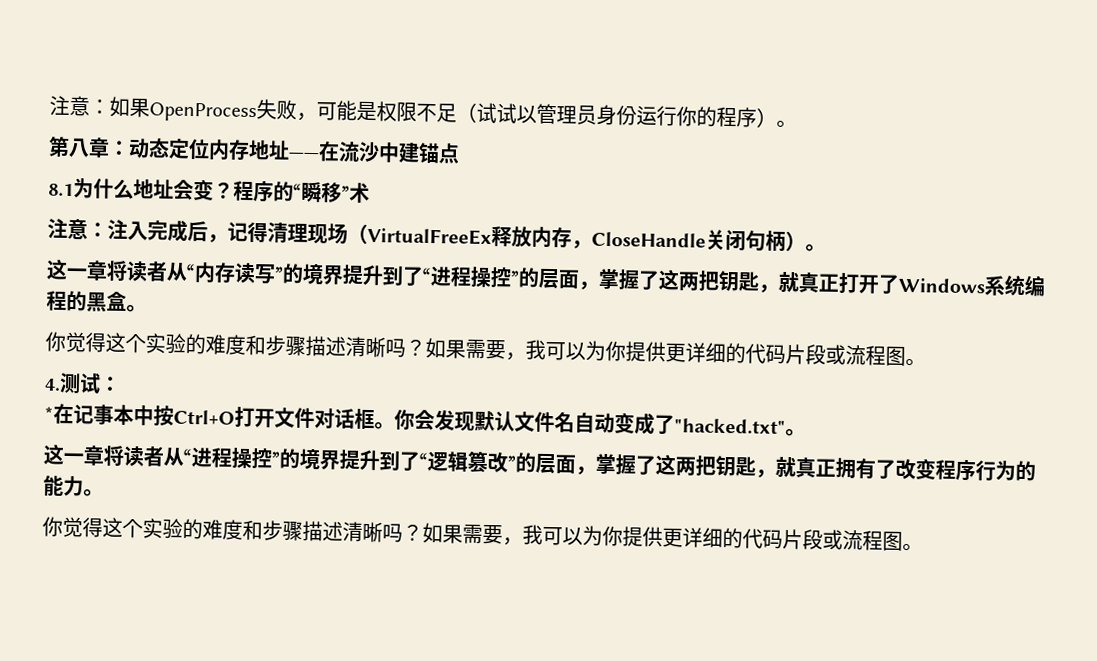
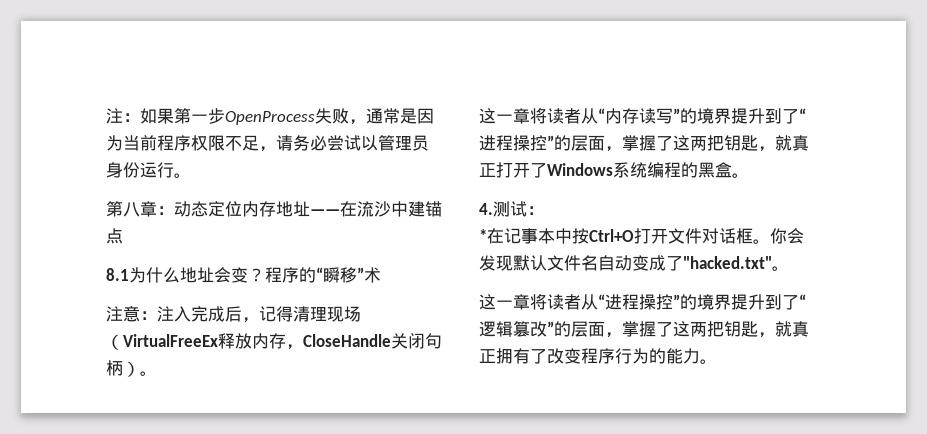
[49,95,497,124] 注意：如果OpenProcess失败，可能是权限不足（试 -> [106,108,434,125] [106,135,344,152] 注：如果第一步OpenProcess失败，通常是因为当前程序权限不足，请务必尝
[676,106,777,128] 你的程序） -> (174, 170) none
[45,331,926,367] // 你觉得这个实验的难度和步骤描述清晰吗？如果需要，我可以为你提供更详细的代码片段或流程图。 -> (749, 175) none
[42,516,923,552] // 你觉得这个实验的难度和步骤描述清晰吗？如果需要，我可以为你提供更详细的代码片段或流程图。 -> (717, 361) none

